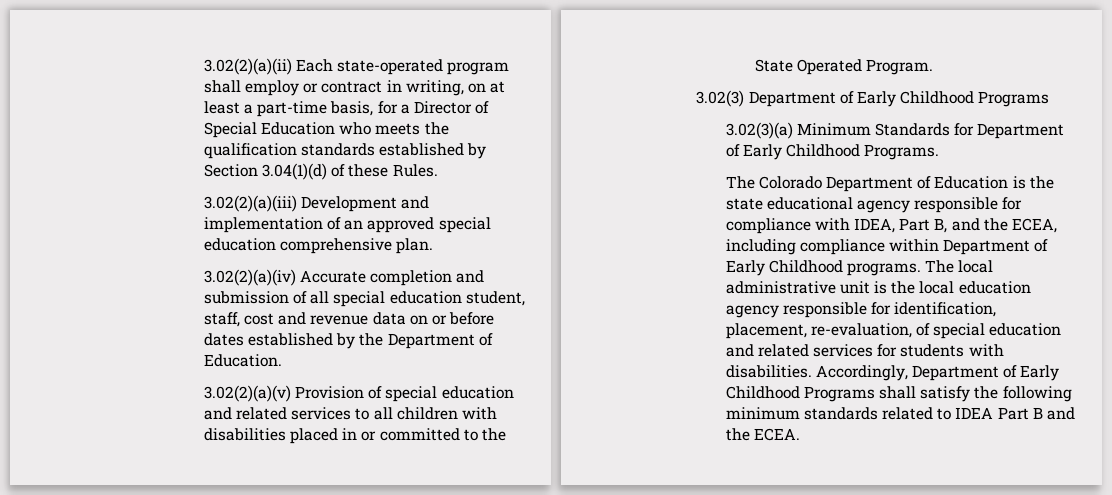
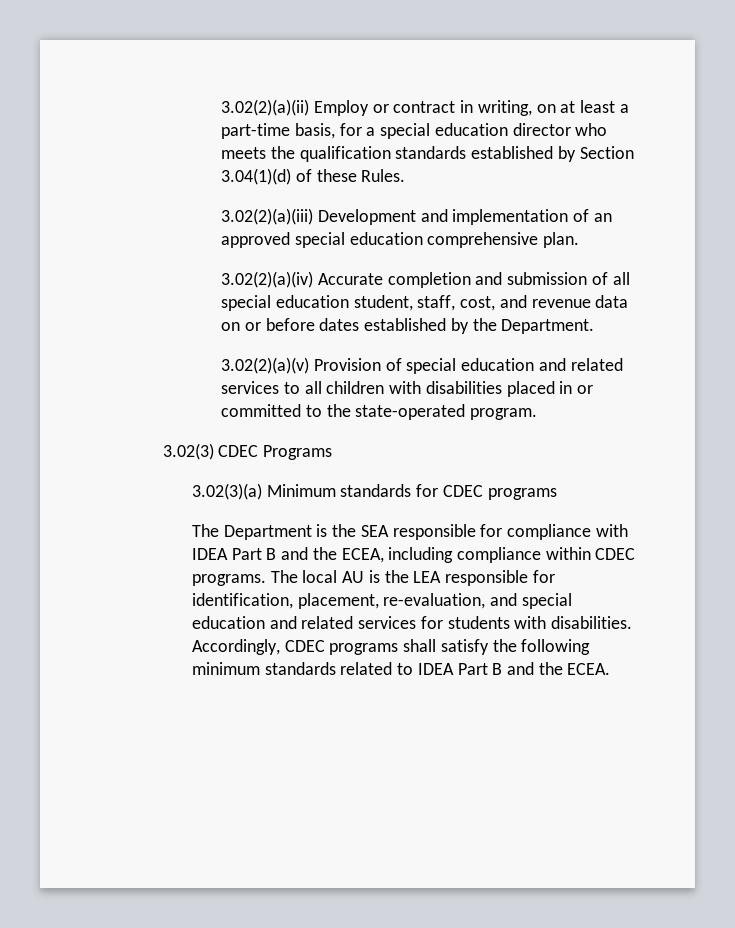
[296,59,510,75] [203,80,300,96] Each state-operated program shall employ -> [313,100,369,116] Employ
[414,101,490,114] [203,122,336,138] Director of Special Education -> [380,123,571,139] special education director
[244,313,275,325] cost -> [460,296,496,311] cost,
[387,333,493,349] [203,354,282,367] Department of Education. -> [501,319,595,334] Department.
[754,59,934,75] [696,90,1050,107] [725,122,1065,139] [725,144,940,160] [725,176,1054,192] [725,197,911,213] State Operated Program. // 3.02(3) Department of Early Childhood Programs // 3.02(3)(a) Minimum Standards for Department of Early Childhood Programs. // The Colorado Department of Education is the state educational agency -> [355,404,538,420] [162,443,333,460] [191,483,557,500] [191,524,389,540] state-operated program. // 3.02(3) CDEC Programs // 3.02(3)(a) Minimum standards for CDEC programs // The Department is the SEA
[854,218,948,233] IDEA, Part B, -> [191,548,277,560] IDEA Part B
[943,239,1049,255] [725,260,994,276] [725,281,1031,294] [725,305,779,318] Department of Early Childhood programs. The local administrative unit is the local education agency -> [595,548,636,560] [191,570,442,586] CDEC programs. The local AU is the LEA
[916,323,931,336] of -> [490,593,518,606] and
[912,365,1060,381] [725,386,875,402] Department of Early Childhood Programs -> [284,640,399,655] CDEC programs

